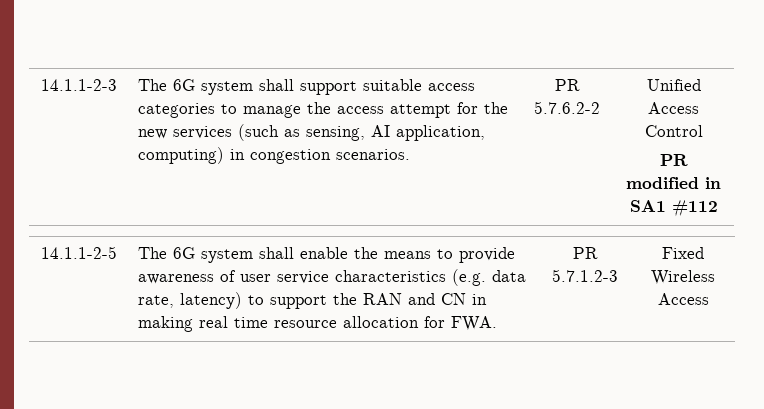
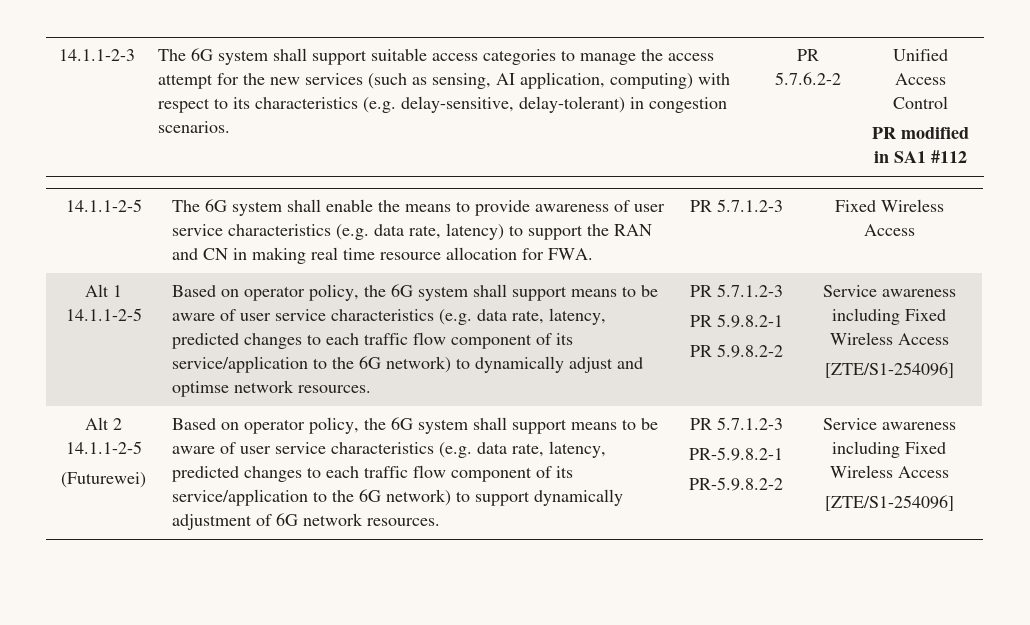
(224, 155) none -> [697,73,730,85] [157,96,625,113] with respect to its characteristics (e.g. delay-sensitive, delay-tolerant)
(709, 299) none -> [85,284,122,297] [65,308,142,321] [171,284,658,301] [171,308,606,325] [171,332,573,349] [171,356,643,373] [171,380,371,397] [689,284,783,297] [689,314,783,328] [689,344,783,358] [822,285,956,297] [832,308,946,325] [829,332,949,345] [824,362,954,378] [85,417,122,430] [65,441,142,454] [61,472,146,488] [171,417,658,434] [171,441,606,458] [171,465,573,482] [171,489,623,506] [171,513,440,530] [689,417,783,430] [689,447,783,461] [689,477,783,491] [822,418,956,430] [832,441,946,458] [829,465,949,478] [824,495,954,511] // Alt 1 14.1.1-2-5 | Based on operator policy, the 6G system shall support means to be aware of user service characteristics (e.g. data rate, latency, predicted changes to each traffic flow component of its service/application to the 6G network) to dynamically adjust and optimse network resources. | PR 5.7.1.2-3 // PR 5.9.8.2-1 // PR 5.9.8.2-2 | Service awareness including Fixed Wireless Access // [ZTE/S1-254096] // Alt 2 14.1.1-2-5 // (Futurewei) | Based on operator policy, the 6G system shall support means to be aware of user service characteristics (e.g. data rate, latency, predicted changes to each traffic flow component of its service/application to the 6G network) to support dynamically adjustment of 6G network resources. | PR 5.7.1.2-3 // PR-5.9.8.2-1 // PR-5.9.8.2-2 | Service awareness including Fixed Wireless Access // [ZTE/S1-254096]

